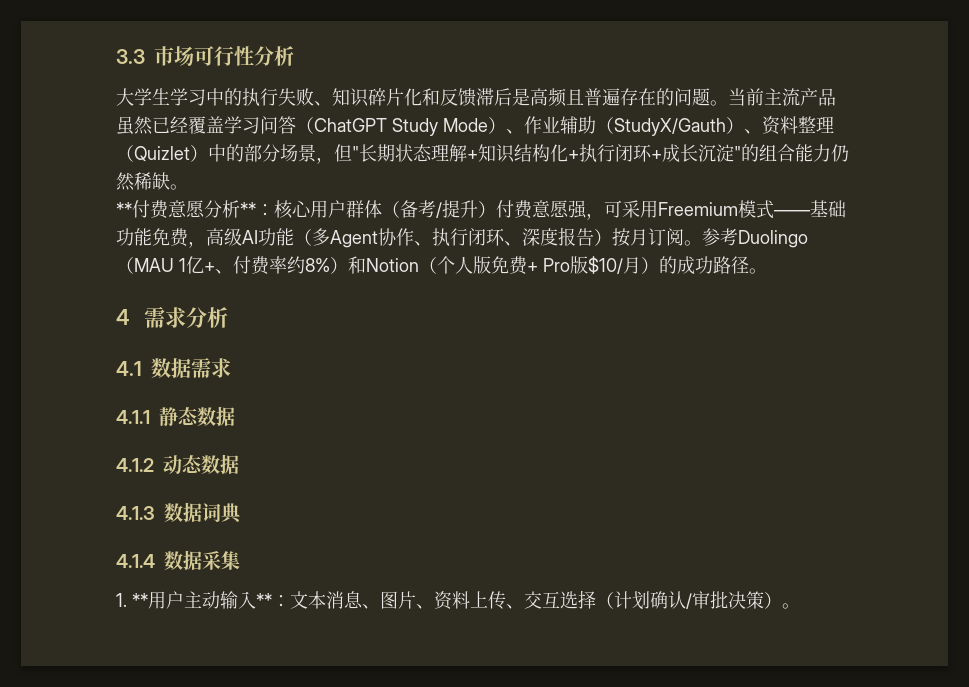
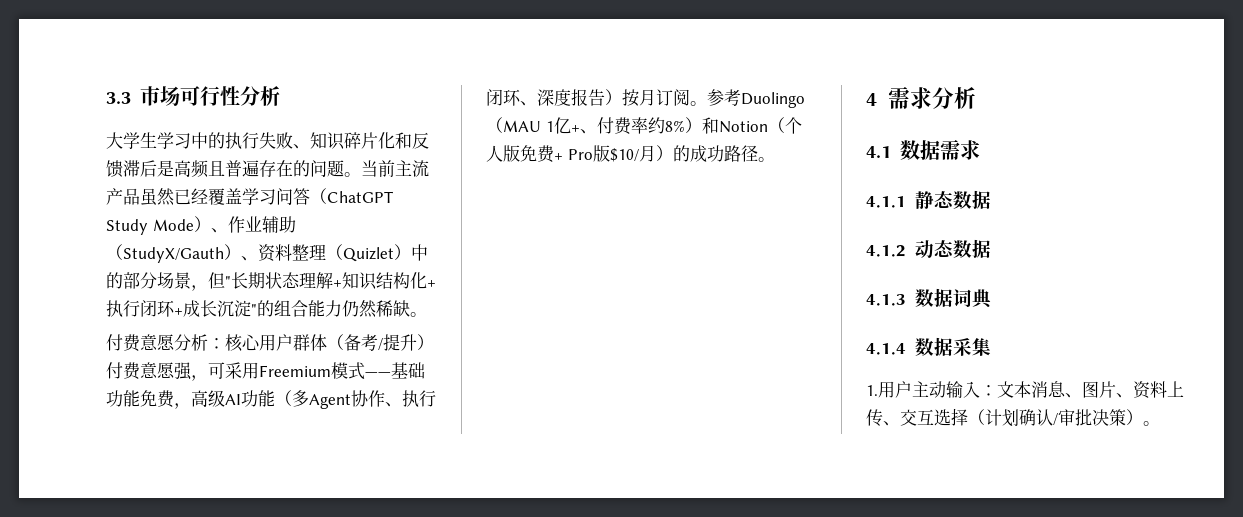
[116,202,132,216] ** -> (427, 314) none
[240,202,256,216] ** -> (208, 342) none
[132,593,148,607] ** -> (878, 390) none
[256,593,272,607] ** -> (980, 389) none

